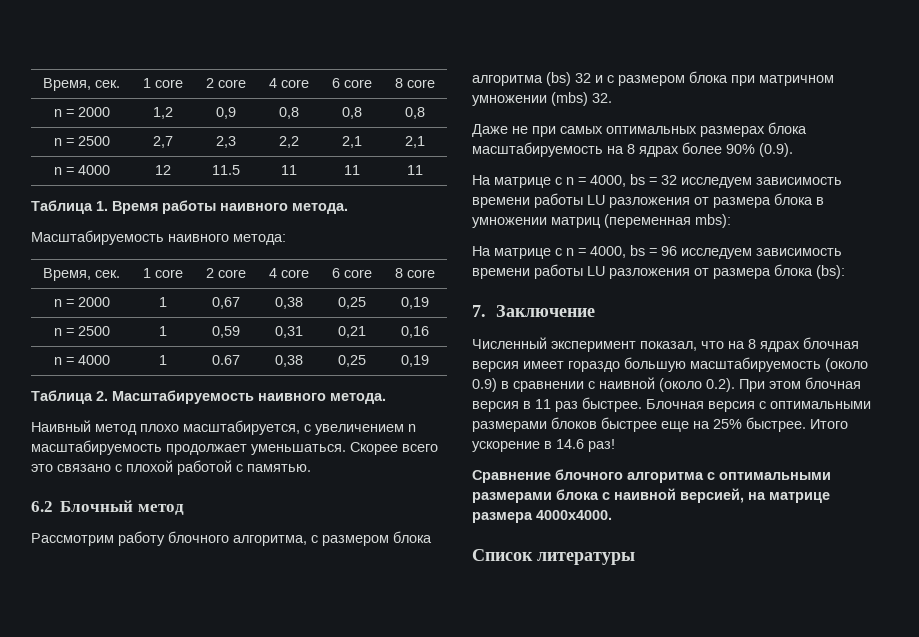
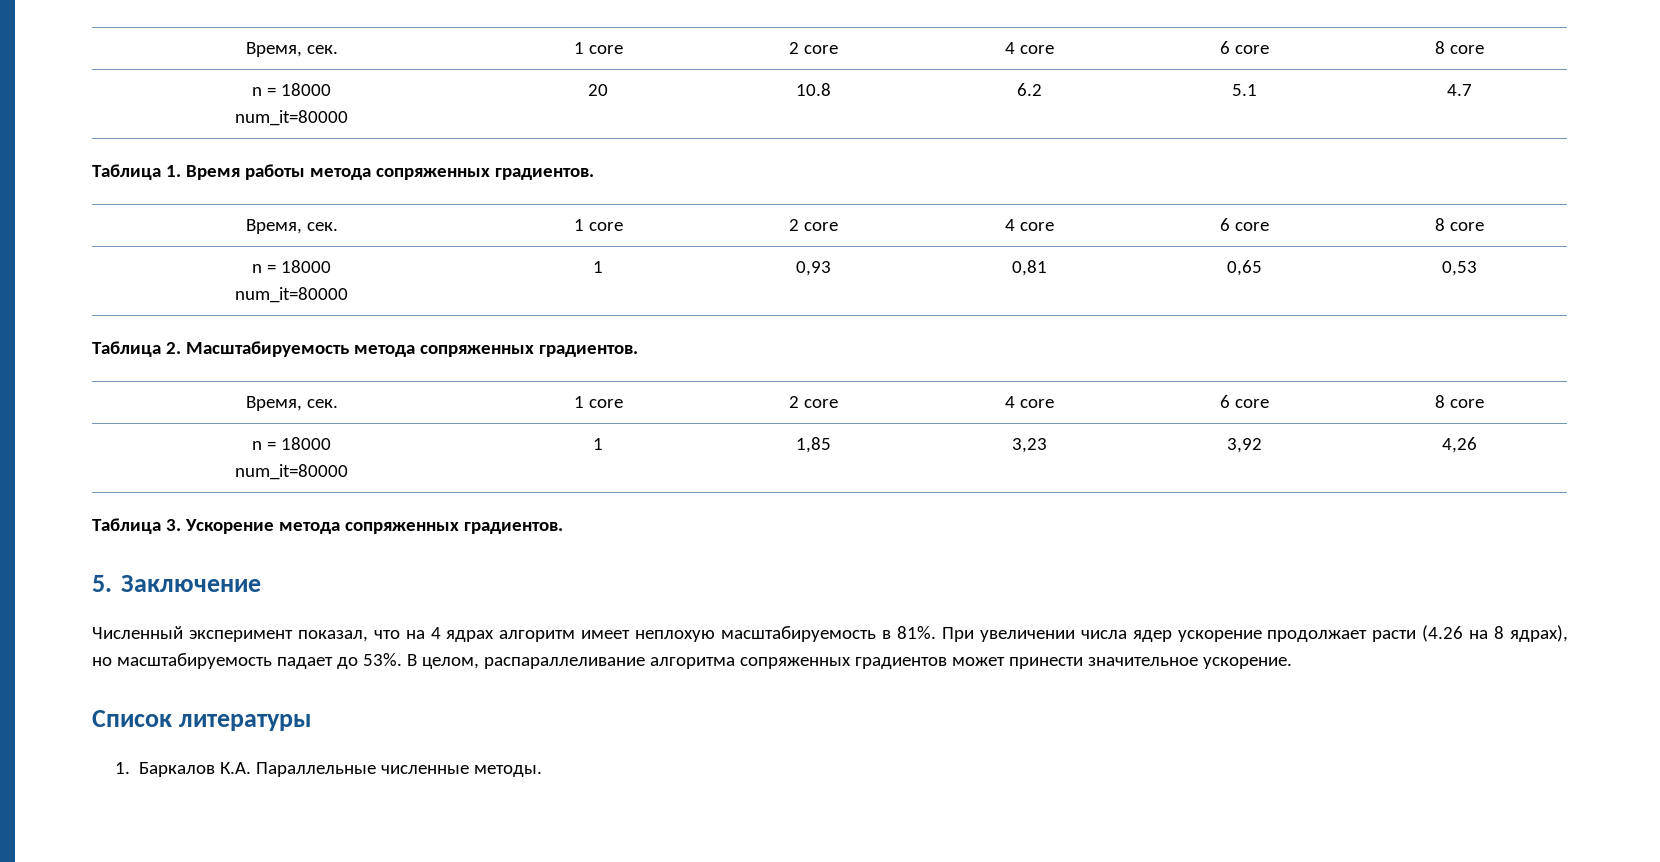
[77,107,110,117] [153,107,173,119] [216,107,236,119] [279,107,299,119] [342,107,362,119] [405,107,425,119] [53,136,110,146] [153,136,173,148] [216,136,236,148] [279,136,299,148] [342,136,362,148] [405,136,425,148] [53,165,110,175] [155,165,171,175] [212,165,240,175] [281,165,297,175] [344,165,360,175] [407,165,423,175] 2000 | 1,2 | 0,9 | 0,8 | 0,8 | 0,8 // n = 2500 | 2,7 | 2,3 | 2,2 | 2,1 | 2,1 // n = 4000 | 12 | 11.5 | 11 | 11 | 11 -> [280,83,331,96] [235,110,348,126] [588,84,608,96] [796,83,831,96] [1016,83,1042,96] [1231,84,1257,96] [1446,84,1472,96] 18000 // num_it=80000 | 20 | 10.8 | 6.2 | 5.1 | 4.7
[220,203,348,214] [31,230,286,245] наивного метода. // Масштабируемость наивного метода: -> [309,168,594,180] метода сопряженных градиентов.
[77,297,110,307] [159,297,167,307] [212,297,240,309] [275,297,303,309] [338,297,366,309] [401,297,429,309] [53,326,110,336] [159,326,167,336] [212,326,240,338] [275,326,303,338] [338,326,366,338] [401,326,429,338] [53,355,110,365] [159,355,167,365] [212,355,240,365] [275,355,303,367] [338,355,366,367] [401,355,429,367] [31,390,386,404] [31,420,416,435] [31,440,438,455] [31,460,311,475] [31,500,184,515] [31,531,432,546] [472,71,834,86] [472,92,612,106] [472,122,807,137] [472,142,793,157] [472,174,842,188] [472,193,824,208] [472,214,731,228] [472,245,842,259] [472,264,845,279] [472,305,486,317] 2000 | 1 | 0,67 | 0,38 | 0,25 | 0,19 // n = 2500 | 1 | 0,59 | 0,31 | 0,21 | 0,16 // n = 4000 | 1 | 0.67 | 0,38 | 0,25 | 0,19 // Таблица 2. Масштабируемость наивного метода. // Наивный метод плохо масштабируется, с увеличением n масштабируемость продолжает уменьшаться. Скорее всего это связано с плохой работой с памятью. // 6.2 Блочный метод // Рассмотрим работу блочного алгоритма, с размером блока алгоритма (bs) 32 и с размером блока при матричном умножении (mbs) 32. // Даже не при самых оптимальных размерах блока масштабируемость на 8 ядрах более 90% (0.9). // На матрице с n = 4000, bs = 32 исследуем зависимость времени работы LU разложения от размера блока в умножении матриц (переменная mbs): // На матрице с n = 4000, bs = 96 исследуем зависимость времени работы LU разложения от размера блока (bs): // 7. -> [280,260,331,273] [235,287,348,303] [593,261,603,273] [796,261,831,276] [1011,260,1047,276] [1226,260,1262,276] [1441,261,1477,276] [92,341,638,357] [245,396,338,411] [573,396,623,408] [789,396,838,408] [1004,396,1054,408] [1219,395,1269,408] [1434,395,1484,408] [252,437,331,450] [235,464,348,480] [593,438,603,450] [796,437,831,453] [1011,438,1047,453] [1226,438,1262,453] [1441,437,1477,453] [92,518,563,534] [92,575,112,592] 18000 // num_it=80000 | 1 | 0,93 | 0,81 | 0,65 | 0,53 // Таблица 2. Масштабируемость метода сопряженных градиентов. // Время, сек. | 1 core | 2 core | 4 core | 6 core | 8 core // n = 18000 // num_it=80000 | 1 | 1,85 | 3,23 | 3,92 | 4,26 // Таблица 3. Ускорение метода сопряженных градиентов. // 5.
[748,337,859,352] [472,357,868,372] [472,377,861,392] [472,397,871,412] [472,417,848,432] [472,439,615,452] [472,469,831,483] [472,488,830,503] [472,510,612,523] [472,549,635,565] 8 ядрах блочная версия имеет гораздо большую масштабируемость (около 0.9) в сравнении с наивной (около 0.2). При этом блочная версия в 11 раз быстрее. Блочная версия с оптимальными размерами блоков быстрее еще на 25% быстрее. Итого ускорение в 14.6 раз! // Сравнение блочного алгоритма с оптимальными размерами блока с наивной версией, на матрице размера 4000x4000. // Список литературы -> [430,625,1568,642] [92,653,1292,669] [92,710,313,731] [114,762,542,777] 4 ядрах алгоритм имеет неплохую масштабируемость в 81%. При увеличении числа ядер ускорение продолжает расти (4.26 на 8 ядрах), но масштабируемость падает до 53%. В целом, распараллеливание алгоритма сопряженных градиентов может принести значительное ускорение. // Список литературы // 1. Баркалов К.А. Параллельные численные методы.

